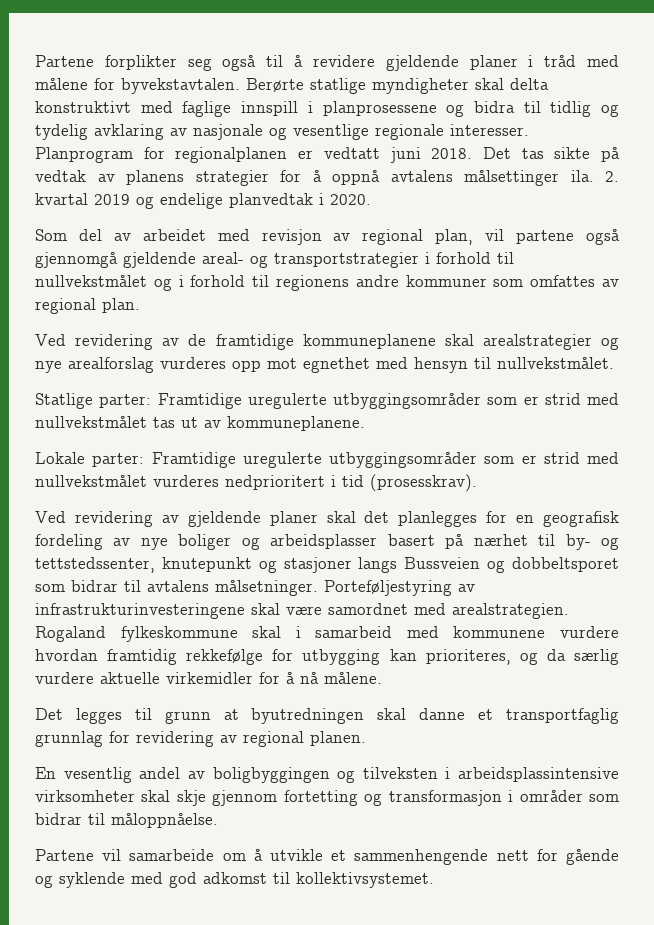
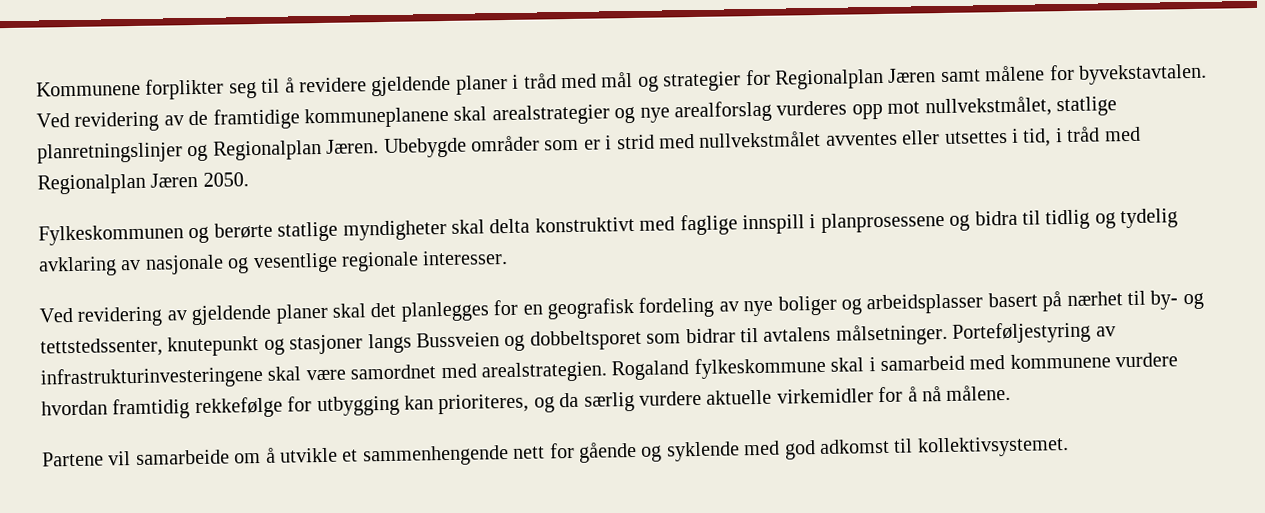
[35,55,94,67] Partene -> [36,80,141,97] Kommunene
[222,55,257,71] også -> (257, 90) none
[35,78,304,94] målene for byvekstavtalen. Berørte -> [601,63,1207,92] [36,96,1117,132] [37,126,1141,164] [37,172,249,195] [38,222,273,246] mål og strategier for Regionalplan Jæren samt målene for byvekstavtalen. Ved revidering av de framtidige kommuneplanene skal arealstrategier og nye arealforslag vurderes opp mot nullvekstmålet, statlige planretningslinjer og Regionalplan Jæren. Ubebygde områder som er i strid med nullvekstmålet avventes eller utsettes i tid, i tråd med Regionalplan Jæren 2050. // Fylkeskommunen og berørte
[35,147,620,163] [35,170,619,186] [35,193,371,209] [35,229,621,245] [35,252,514,268] [35,275,619,291] [35,298,140,314] [35,334,619,350] [35,357,614,373] [35,393,619,409] [35,416,365,431] [35,452,619,468] [35,474,477,492] Planprogram for regionalplanen er vedtatt juni 2018. Det tas sikte på vedtak av planens strategier for å oppnå avtalens målsettinger ila. 2. kvartal 2019 og endelige planvedtak i 2020. // Som del av arbeidet med revisjon av regional plan, vil partene også gjennomgå gjeldende areal- og transportstrategier i forhold til nullvekstmålet og i forhold til regionens andre kommuner som omfattes av regional plan. // Ved revidering av de framtidige kommuneplanene skal arealstrategier og nye arealforslag vurderes opp mot egnethet med hensyn til nullvekstmålet. // Statlige parter: Framtidige uregulerte utbyggingsområder som er strid med nullvekstmålet tas ut av kommuneplanene. // Lokale parter: Framtidige uregulerte utbyggingsområder som er strid med nullvekstmålet vurderes nedprioritert i tid (prosesskrav). -> (509, 258) none
[35,708,620,724] [35,731,366,747] [35,767,619,783] [35,790,620,806] [35,813,218,828] // Det legges til grunn at byutredningen skal danne et transportfaglig grunnlag for revidering av regional planen. // En vesentlig andel av boligbyggingen og tilveksten i arbeidsplassintensive virksomheter skal skje gjennom fortetting og transformasjon i områder som bidrar til måloppnåelse. -> (1012, 392) none

